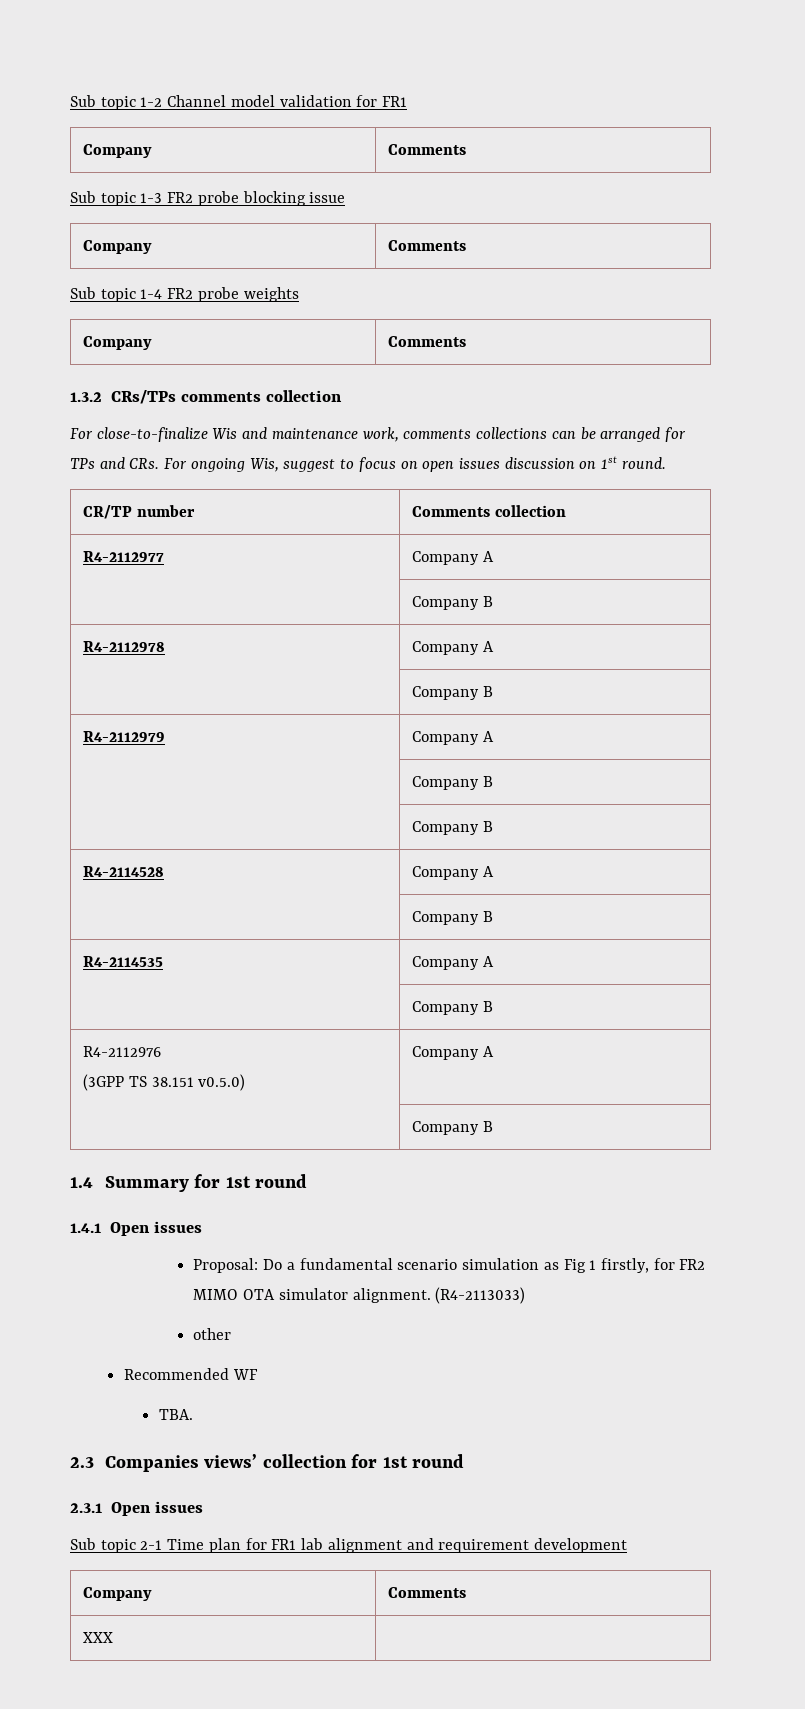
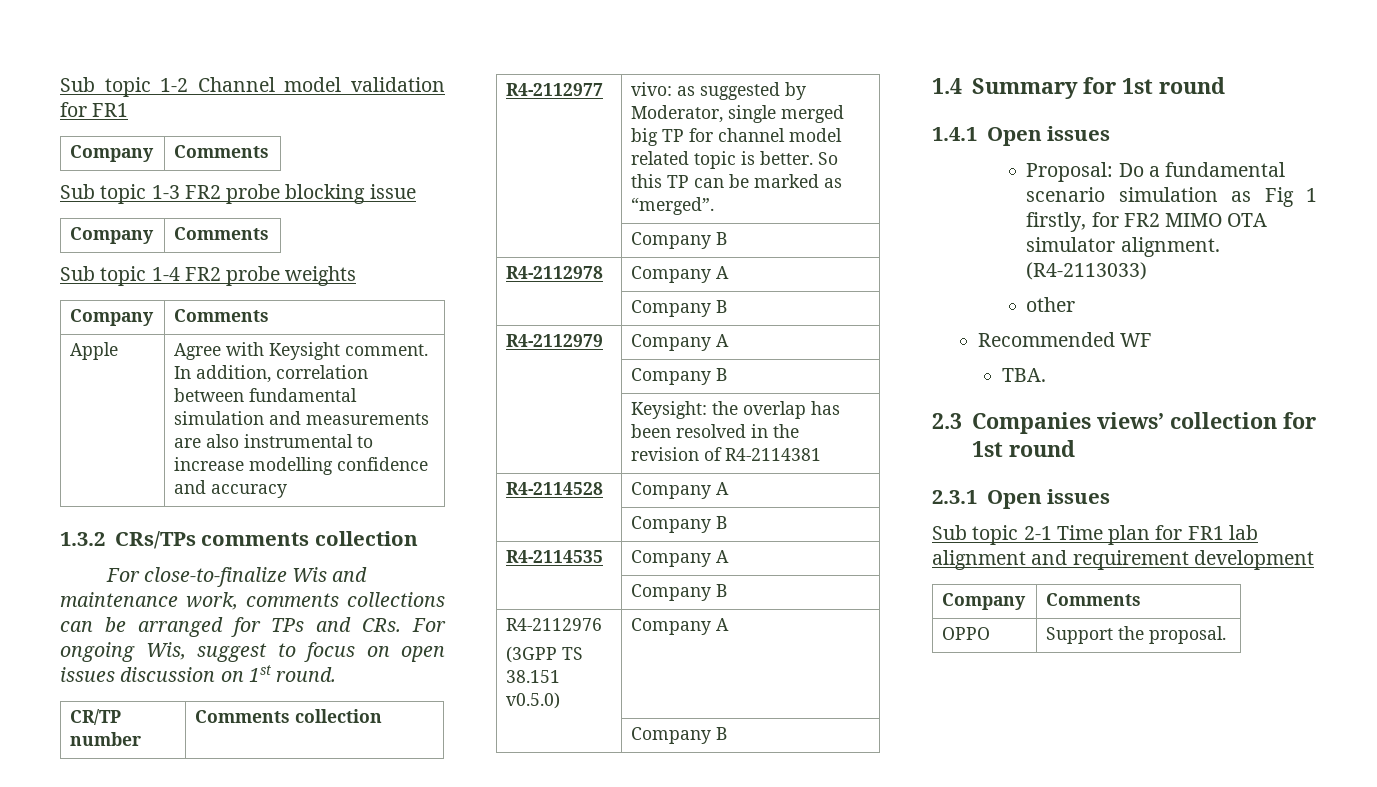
(467, 341) none -> [70,342,119,360] [174,342,429,360] [174,365,369,383] [174,388,358,402] [174,411,430,425] [174,434,374,448] [174,457,429,475] [174,480,288,498] // Apple | Agree with Keysight comment. In addition, correlation between fundamental simulation and measurements are also instrumental to increase modelling confidence and accuracy
[412,551,494,565] Company A -> [631,82,807,100] [631,105,845,123] [631,128,843,146] [631,151,839,169] [631,174,843,188] [631,197,715,215] vivo: as suggested by Moderator, single merged big TP for channel model related topic is better. So this TP can be marked as “merged”.
[412,821,493,835] Company B -> [631,401,841,419] [631,424,800,438] [631,447,822,461] Keysight: the overlap has been resolved in the revision of R4-2114381
[83,1632,114,1643] XXX | -> [942,627,991,640] [1046,626,1227,644] OPPO | Support the proposal.

